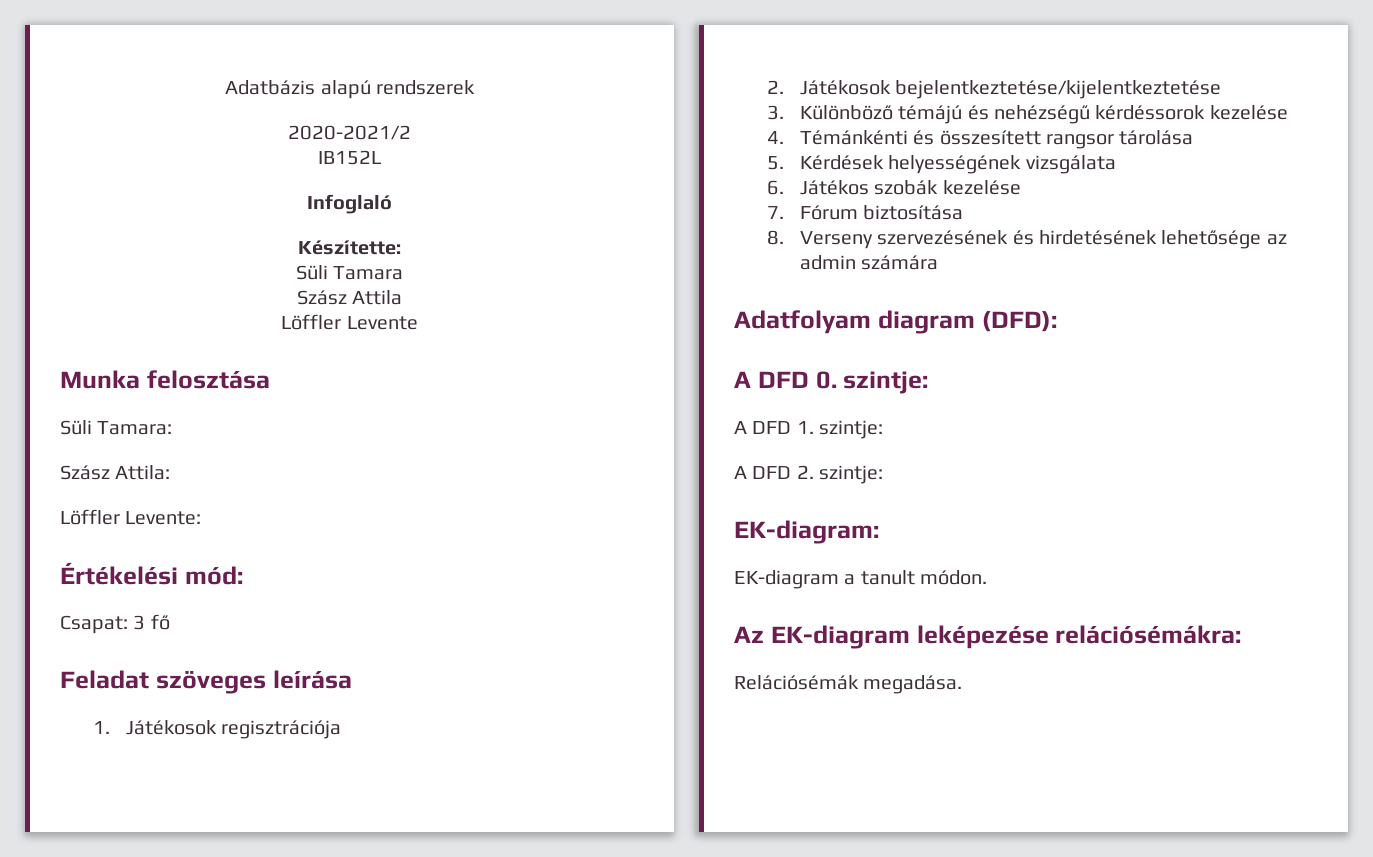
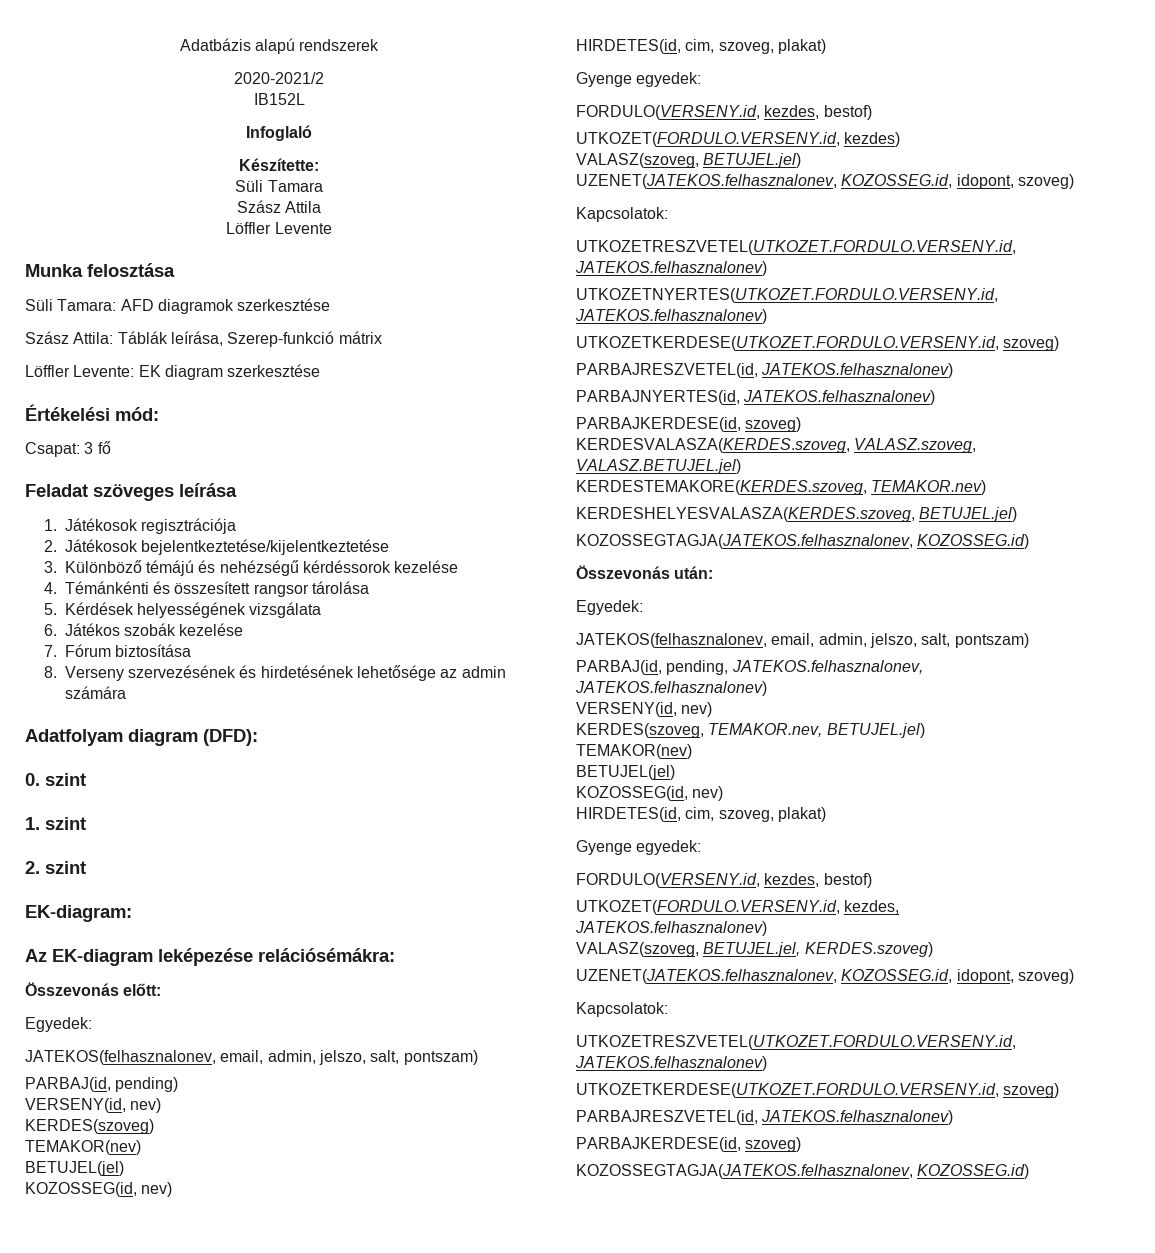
(173, 428) none -> [120,298,331,314] AFD diagramok szerkesztése
(171, 472) none -> [117,331,382,347] Táblák leírása, Szerep-funkció mátrix
(202, 518) none -> [138,364,321,380] EK diagram szerkesztése
[734,371,929,394] [734,420,884,439] [734,465,884,484] [734,520,879,544] [734,570,988,589] [734,625,1242,649] [734,675,963,694] A DFD 0. szintje: // A DFD 1. szintje: // A DFD 2. szintje: // EK-diagram: // EK-diagram a tanult módon. // Az EK-diagram leképezése relációsémákra: // Relációsémák megadása. -> [25,773,86,786] [25,817,86,830] [25,861,86,874] [25,905,132,922] [25,948,395,966] [25,982,162,996] [25,1017,92,1032] [25,1050,478,1065] [25,1077,179,1092] [25,1098,162,1113] [25,1119,154,1134] [25,1140,141,1155] [25,1161,124,1176] [25,1182,173,1197] [576,39,826,54] [576,72,702,87] [576,105,872,120] [576,132,901,147] [576,153,802,168] [576,174,1074,189] [576,207,668,222] [576,240,1016,255] [575,261,767,276] [576,288,998,303] [575,309,767,324] [576,336,1060,351] [576,363,954,378] [576,390,936,405] [576,417,802,432] [576,438,977,453] [576,459,741,474] [576,480,987,495] [576,507,1018,522] [576,534,1030,549] [576,565,714,579] [576,600,643,615] [576,633,1029,648] [576,660,923,675] [575,681,767,696] [576,702,713,717] [576,723,925,738] [576,744,692,759] [576,765,675,780] [576,786,724,801] [576,807,826,822] [576,840,702,855] [576,873,872,888] [576,900,900,915] [575,921,767,936] [576,942,933,957] [576,969,1074,984] [576,1002,668,1017] [576,1035,1016,1050] [575,1056,767,1071] [576,1083,1060,1098] [576,1110,954,1125] [576,1137,802,1152] [576,1164,1030,1179] 0. szint // 1. szint // 2. szint // EK-diagram: // Az EK-diagram leképezése relációsémákra: // Összevonás előtt: // Egyedek: // JATEKOS(felhasznalonev, email, admin, jelszo, salt, pontszam) // PARBAJ(id, pending) // VERSENY(id, nev) // KERDES(szoveg) // TEMAKOR(nev) // BETUJEL(jel) // KOZOSSEG(id, nev) // HIRDETES(id, cim, szoveg, plakat) // Gyenge egyedek: // FORDULO(VERSENY.id, kezdes, bestof) // UTKOZET(FORDULO.VERSENY.id, kezdes) // VALASZ(szoveg, BETUJEL.jel) // UZENET(JATEKOS.felhasznalonev, KOZOSSEG.id, idopont, szoveg) // Kapcsolatok: // UTKOZETRESZVETEL(UTKOZET.FORDULO.VERSENY.id, JATEKOS.felhasznalonev) // UTKOZETNYERTES(UTKOZET.FORDULO.VERSENY.id, JATEKOS.felhasznalonev) // UTKOZETKERDESE(UTKOZET.FORDULO.VERSENY.id, szoveg) // PARBAJRESZVETEL(id, JATEKOS.felhasznalonev) // PARBAJNYERTES(id, JATEKOS.felhasznalonev) // PARBAJKERDESE(id, szoveg) // KERDESVALASZA(KERDES.szoveg, VALASZ.szoveg, VALASZ.BETUJEL.jel) // KERDESTEMAKORE(KERDES.szoveg, TEMAKOR.nev) // KERDESHELYESVALASZA(KERDES.szoveg, BETUJEL.jel) // KOZOSSEGTAGJA(JATEKOS.felhasznalonev, KOZOSSEG.id) // Összevonás után: // Egyedek: // JATEKOS(felhasznalonev, email, admin, jelszo, salt, pontszam) // PARBAJ(id, pending, JATEKOS.felhasznalonev, JATEKOS.felhasznalonev) // VERSENY(id, nev) // KERDES(szoveg, TEMAKOR.nev, BETUJEL.jel) // TEMAKOR(nev) // BETUJEL(jel) // KOZOSSEG(id, nev) // HIRDETES(id, cim, szoveg, plakat) // Gyenge egyedek: // FORDULO(VERSENY.id, kezdes, bestof) // UTKOZET(FORDULO.VERSENY.id, kezdes, JATEKOS.felhasznalonev) // VALASZ(szoveg, BETUJEL.jel, KERDES.szoveg) // UZENET(JATEKOS.felhasznalonev, KOZOSSEG.id, idopont, szoveg) // Kapcsolatok: // UTKOZETRESZVETEL(UTKOZET.FORDULO.VERSENY.id, JATEKOS.felhasznalonev) // UTKOZETKERDESE(UTKOZET.FORDULO.VERSENY.id, szoveg) // PARBAJRESZVETEL(id, JATEKOS.felhasznalonev) // PARBAJKERDESE(id, szoveg) // KOZOSSEGTAGJA(JATEKOS.felhasznalonev, KOZOSSEG.id)

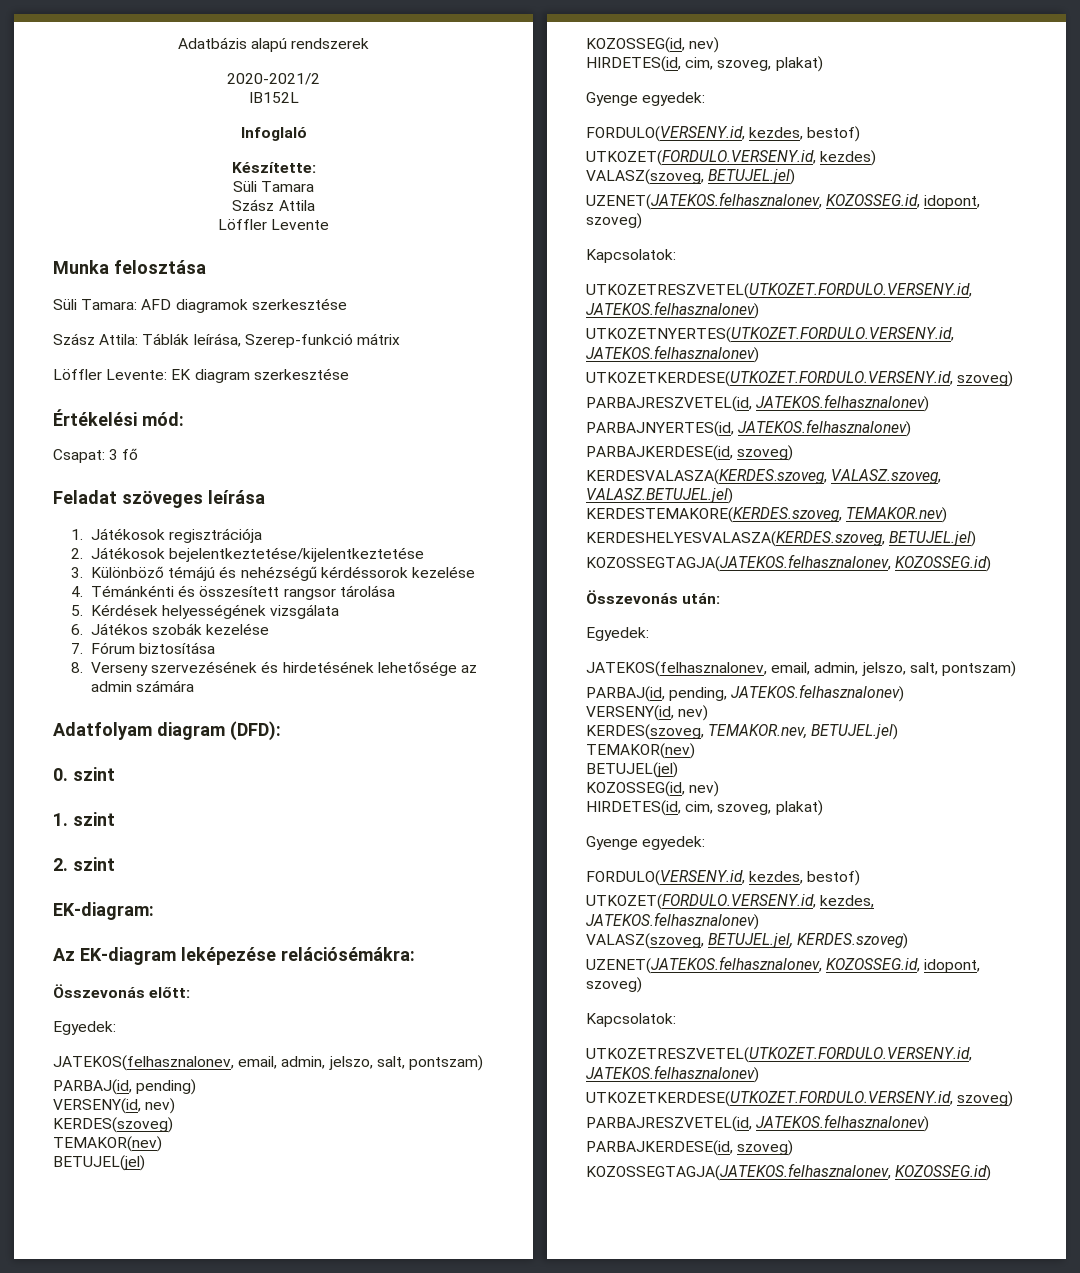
[731,660,923,674] JATEKOS.felhasznalonev, -> (728, 694) none

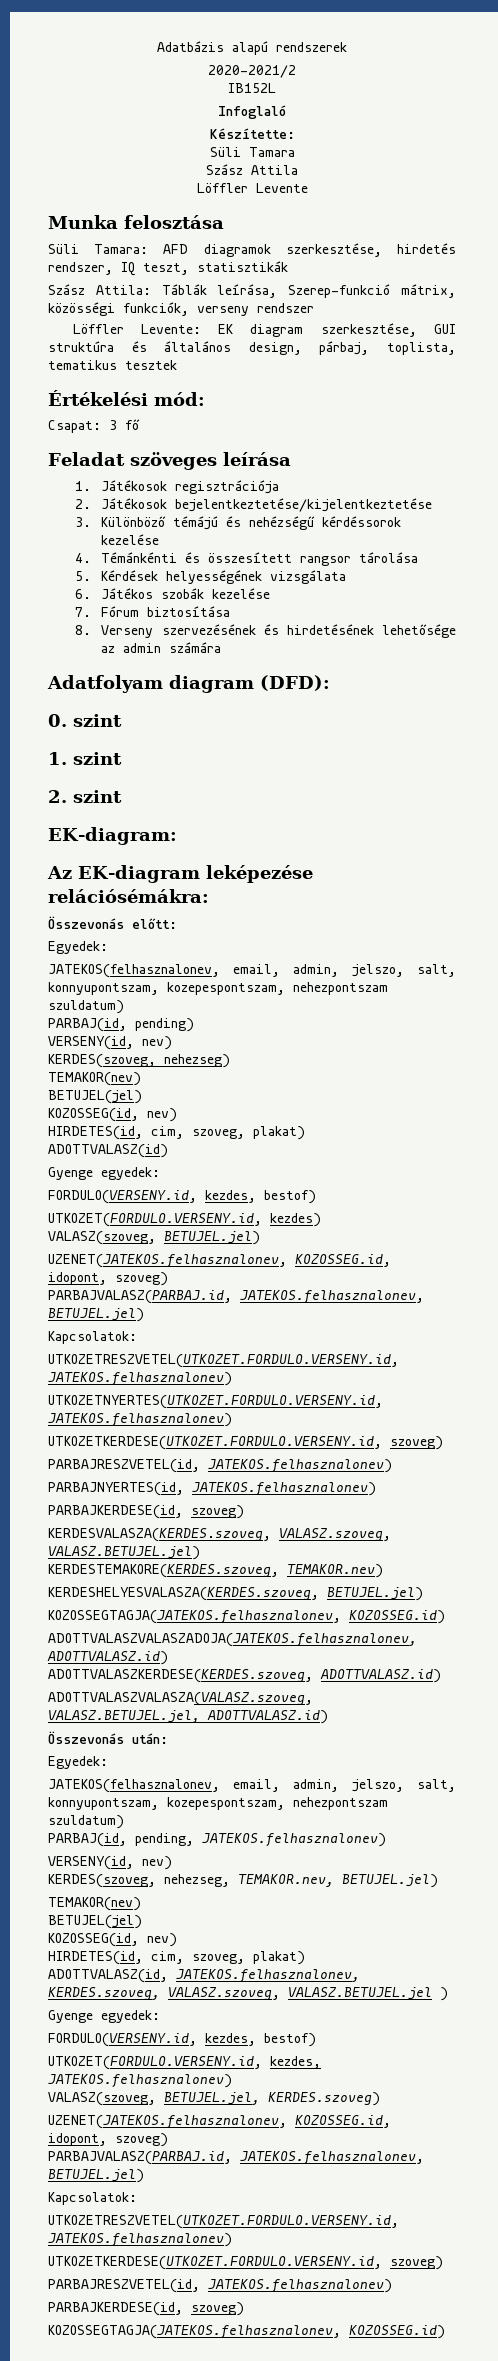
[251,298,347,310] szerkesztése -> [285,243,456,257] [48,261,288,276] szerkesztése, hirdetés rendszer, IQ teszt, statisztikák
[356,333,400,345] mátrix -> [401,284,457,298] [48,302,314,316] mátrix, közösségi funkciók, verseny rendszer
[253,368,349,380] szerkesztése -> [320,323,456,337] [48,341,456,355] [48,360,177,370] szerkesztése, GUI struktúra és általános design, párbaj, toplista, tematikus tesztek
[408,1055,483,1071] pontszam) -> [48,982,388,995] [48,1000,124,1014] konnyupontszam, kozepespontszam, nehezpontszam szuldatum)
[53,1117,173,1133] [53,1136,162,1152] [53,1155,145,1171] [586,37,720,53] [586,56,823,72] KERDES(szoveg) // TEMAKOR(nev) // BETUJEL(jel) // KOZOSSEG(id, nev) // HIRDETES(id, cim, szoveg, plakat) -> [48,1054,230,1068] [48,1072,141,1086] [48,1090,142,1104] [48,1108,177,1122] [48,1126,305,1140] [48,1144,168,1158] KERDES(szoveg, nehezseg) // TEMAKOR(nev) // BETUJEL(jel) // KOZOSSEG(id, nev) // HIRDETES(id, cim, szoveg, plakat) // ADOTTVALASZ(id)
(642, 221) none -> [48,1290,424,1304] [48,1308,144,1322] // PARBAJVALASZ(PARBAJ.id, JATEKOS.felhasznalonev, BETUJEL.jel)
(992, 564) none -> [48,1633,417,1647] [47,1651,168,1665] [48,1669,441,1683] [48,1692,313,1706] [48,1710,328,1724] // ADOTTVALASZVALASZADOJA(JATEKOS.felhasznalonev, ADOTTVALASZ.id) // ADOTTVALASZKERDESE(KERDES.szoveg, ADOTTVALASZ.id) // ADOTTVALASZVALASZA(VALASZ.szoveg, VALASZ.BETUJEL.jel, ADOTTVALASZ.id)
[941,661,1016,677] pontszam) -> [48,1797,388,1810] [48,1815,124,1829] konnyupontszam, kozepespontszam, nehezpontszam szuldatum)
(704, 732) none -> [164,1874,230,1887] nehezseg,
(823, 808) none -> [48,1969,360,1983] [48,1987,448,2001] // ADOTTVALASZ(id, JATEKOS.felhasznalonev, KERDES.szoveg, VALASZ.szoveg, VALASZ.BETUJEL.jel )
(642, 985) none -> [48,2151,424,2165] [48,2169,144,2183] // PARBAJVALASZ(PARBAJ.id, JATEKOS.felhasznalonev, BETUJEL.jel)

